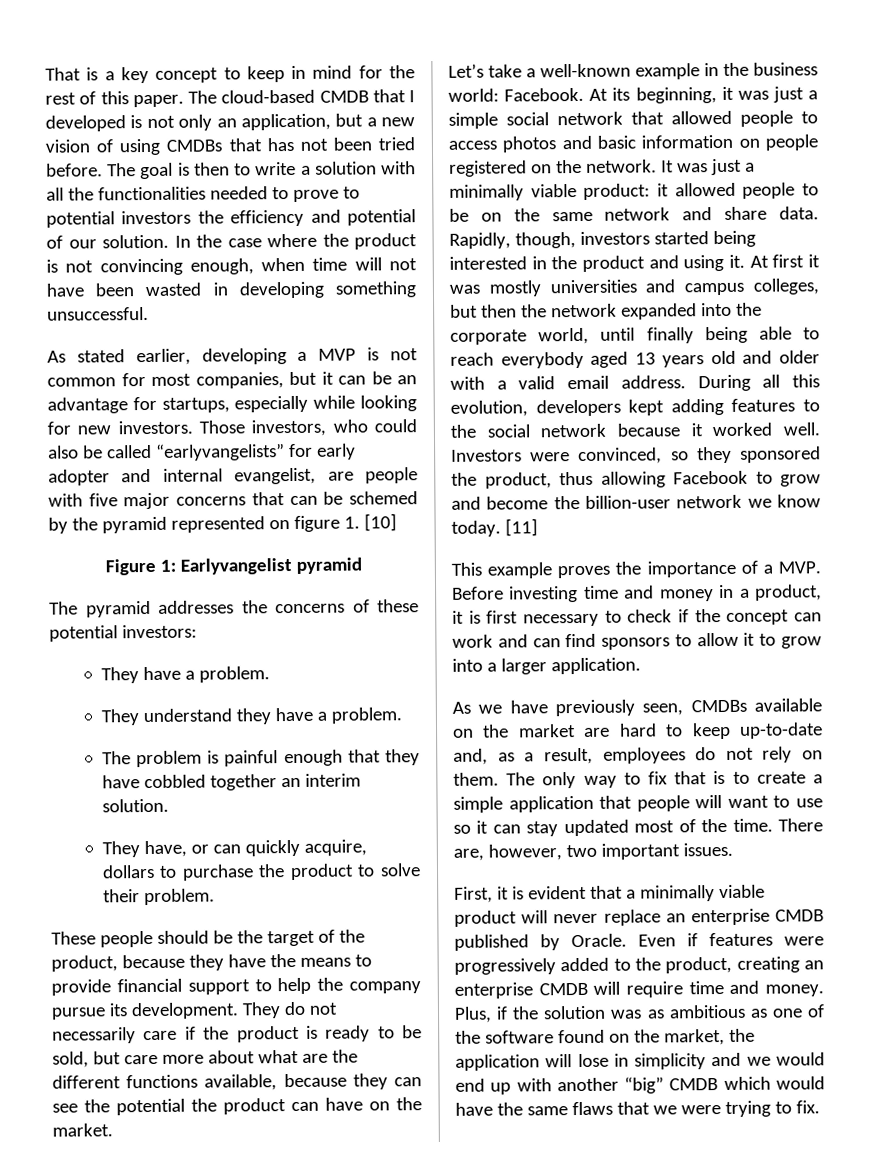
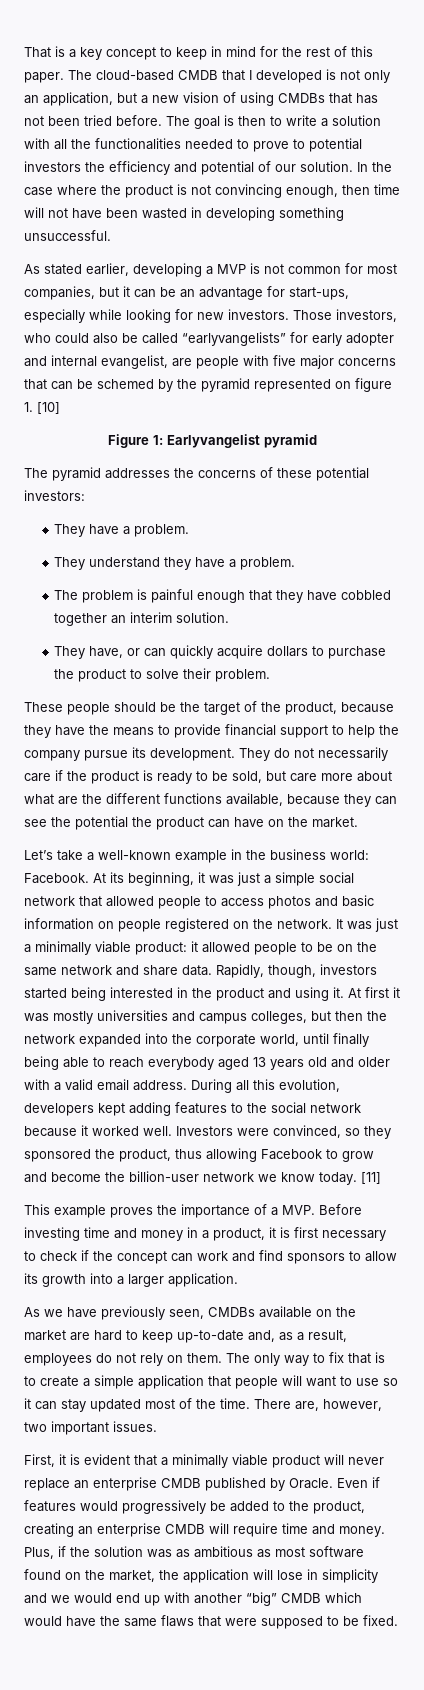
[261,257,306,272] when -> [342,185,370,195] then
[161,397,230,413] startups, -> [289,287,349,300] start-ups,
[303,839,367,856] acquire, -> [217,645,264,659] acquire
[532,638,561,648] can -> (255, 1256) none
[743,632,822,649] it to grow -> [24,1273,86,1287] its growth
[784,936,824,946] [454,958,556,975] were progressively -> [80,1500,226,1514] would progressively be
[771,1004,825,1018] [455,1030,481,1044] one of the -> [275,1547,305,1557] most
[652,1100,820,1117] we were trying to fix. -> [225,1615,398,1629] were supposed to be fixed.

